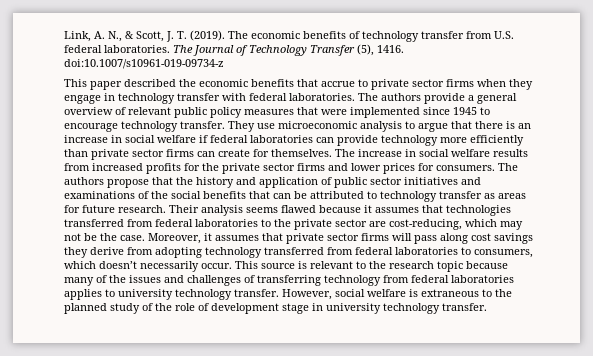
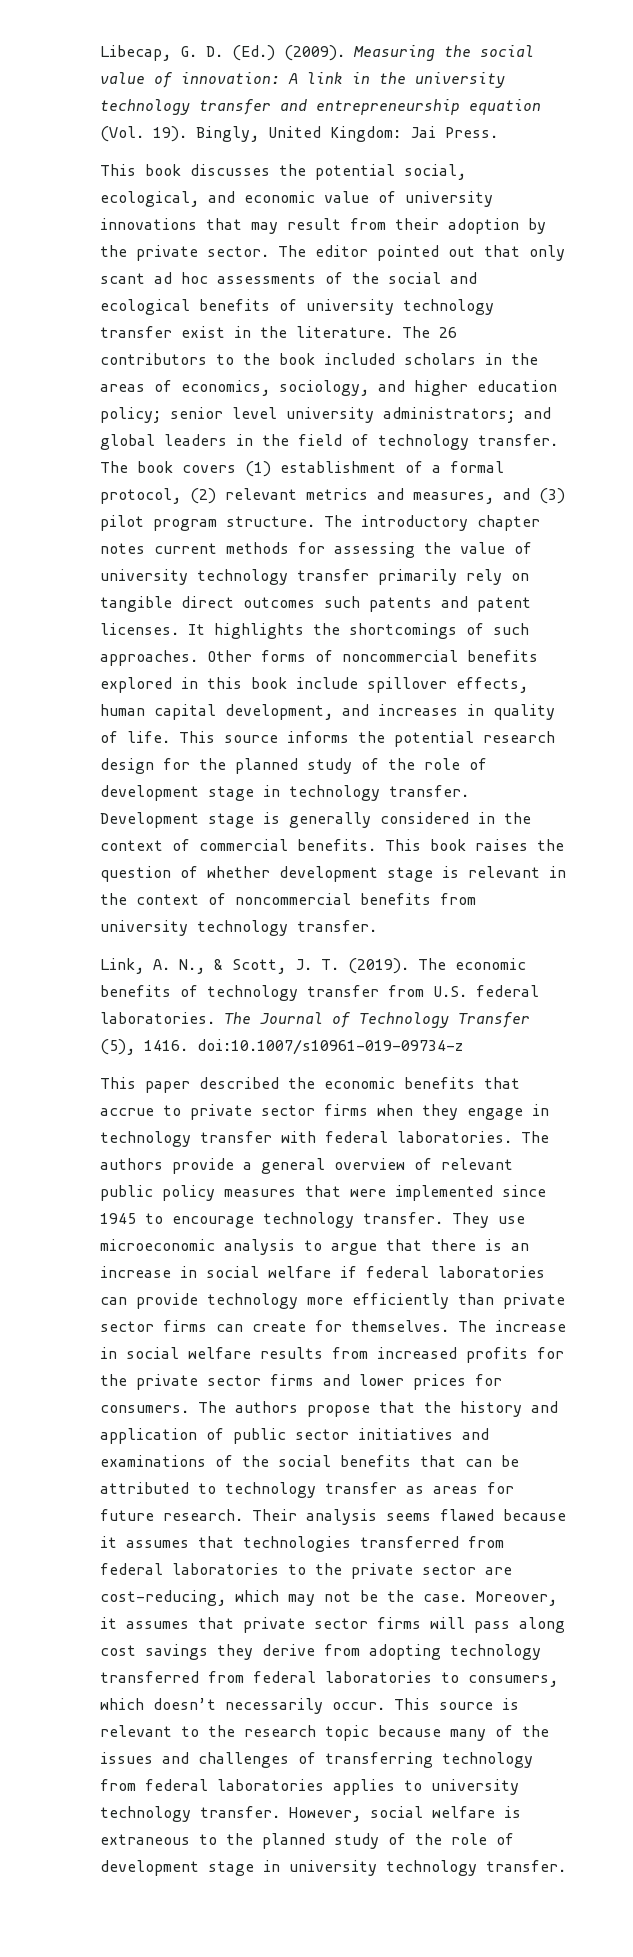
(63, 36) none -> [100,45,535,61] [100,72,506,88] [100,99,542,115] [100,126,499,142] [100,164,467,180] [100,191,494,207] [100,218,547,234] [100,245,566,261] [100,272,478,284] [100,299,495,315] [100,326,458,338] [100,353,539,365] [100,380,558,396] [100,407,552,423] [100,434,559,450] [100,461,505,477] [100,488,566,504] [100,515,541,531] [100,542,533,558] [100,569,530,585] [100,596,532,612] [100,623,530,639] [100,650,539,666] [100,677,529,693] [100,704,556,720] [100,731,556,747] [100,758,488,774] [100,785,470,801] [100,812,532,828] [100,839,565,851] [100,866,567,882] [100,893,477,905] [100,920,378,936] Libecap, G. D. (Ed.) (2009). Measuring the social value of innovation: A link in the university technology transfer and entrepreneurship equation (Vol. 19). Bingly, United Kingdom: Jai Press. // This book discusses the potential social, ecological, and economic value of university innovations that may result from their adoption by the private sector. The editor pointed out that only scant ad hoc assessments of the social and ecological benefits of university technology transfer exist in the literature. The 26 contributors to the book included scholars in the areas of economics, sociology, and higher education policy; senior level university administrators; and global leaders in the field of technology transfer. The book covers (1) establishment of a formal protocol, (2) relevant metrics and measures, and (3) pilot program structure. The introductory chapter notes current methods for assessing the value of university technology transfer primarily rely on tangible direct outcomes such patents and patent licenses. It highlights the shortcomings of such approaches. Other forms of noncommercial benefits explored in this book include spillover effects, human capital development, and increases in quality of life. This source informs the potential research design for the planned study of the role of development stage in technology transfer. Development stage is generally considered in the context of commercial benefits. This book raises the question of whether development stage is relevant in the context of noncommercial benefits from university technology transfer. //

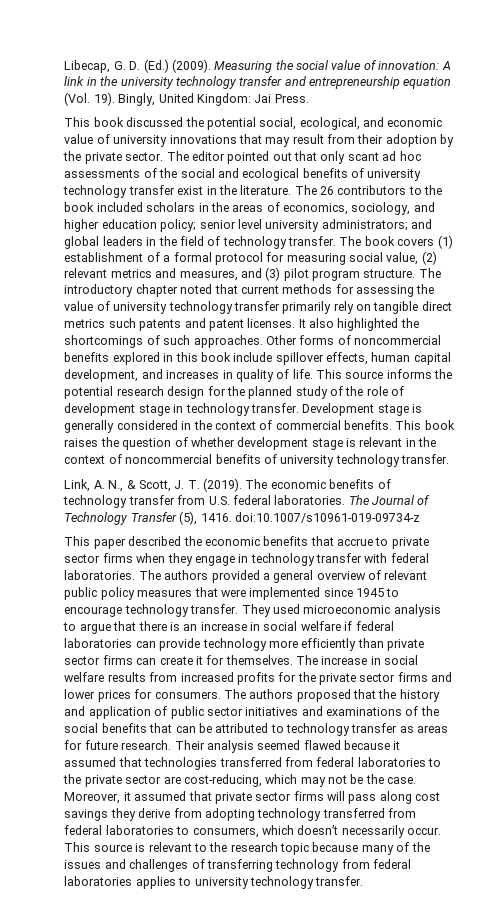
[190,164,271,176] discusses -> [126,117,184,127] discussed
[100,488,182,504] protocol, -> [214,252,419,265] protocol for measuring social value,
[100,543,146,554] notes -> [180,284,238,294] noted that
[243,597,316,608] outcomes -> [64,319,106,328] metrics
[214,623,305,639] highlights -> [309,318,399,331] also highlighted
[440,893,477,905] from -> [263,454,277,464] of
[172,1158,235,1174] provide -> [211,570,260,583] provided
[498,1216,526,1224] use -> [272,604,300,614] used
(307, 1326) none -> [195,656,203,665] it
[307,1405,371,1417] propose -> [296,689,351,702] proposed
[386,1513,432,1521] seems -> [257,740,301,750] seemed
[126,1540,190,1548] assumes -> [64,757,117,767] assumed
[126,1621,190,1629] assumes -> [134,791,187,801] assumed
[289,1806,522,1822] [100,1833,515,1849] [100,1860,567,1876] However, social welfare is extraneous to the planned study of the role of development stage in university technology transfer. -> (364, 881) none

